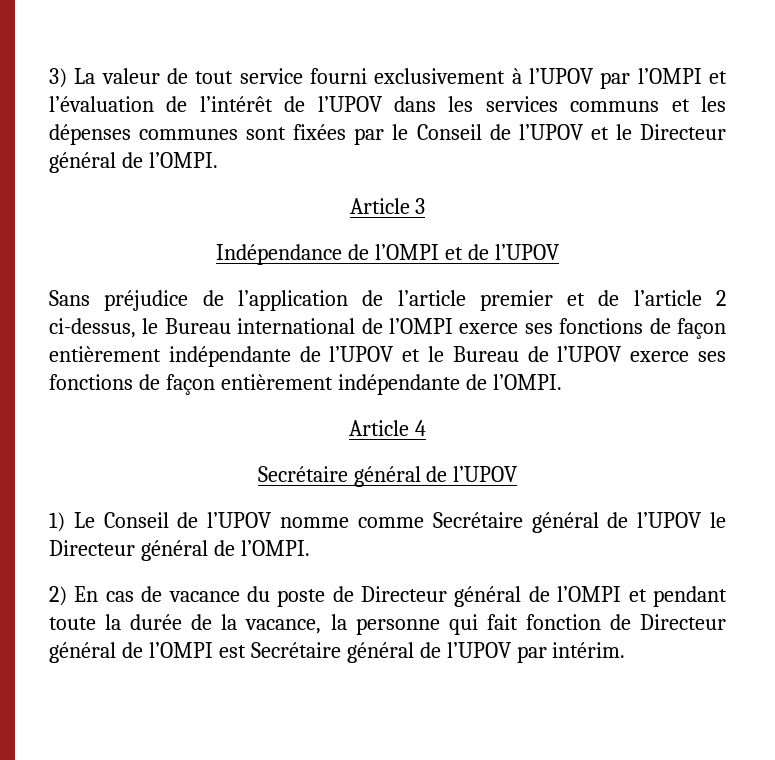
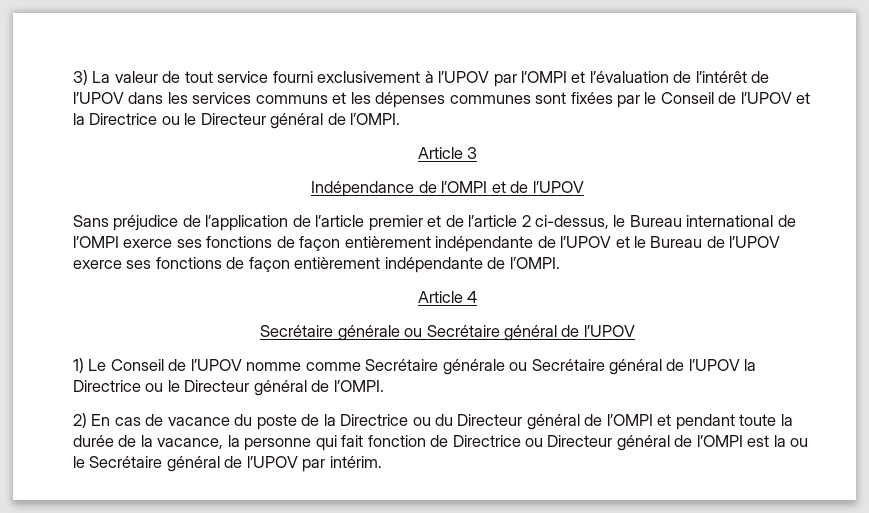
(609, 133) none -> [73,113,180,125] la Directrice ou
(348, 474) none -> [337,325,500,341] générale ou Secrétaire
[531,512,703,533] général de l’UPOV -> [442,359,757,375] [73,380,164,392] générale ou Secrétaire général de l’UPOV la Directrice ou
(354, 594) none -> [323,414,454,426] la Directrice ou du
(631, 622) none -> [452,435,544,447] Directrice ou
(246, 651) none -> [773,435,809,447] [73,456,85,468] la ou le

